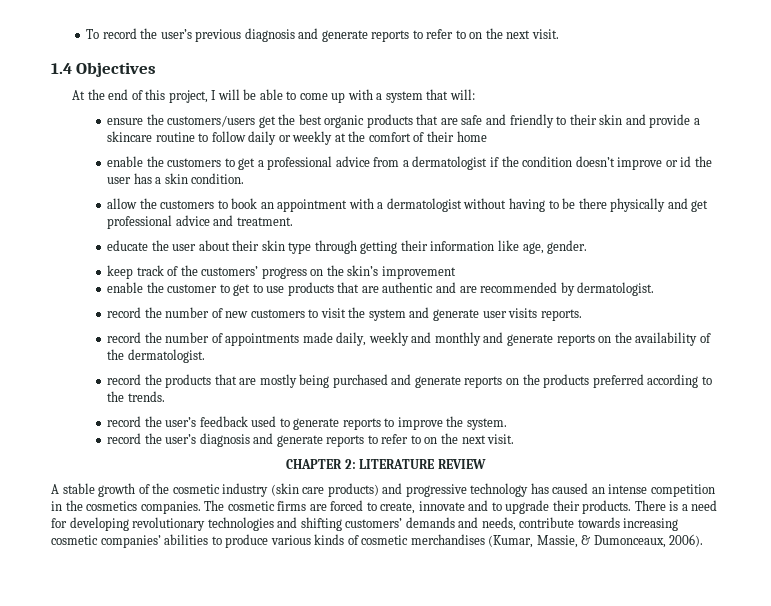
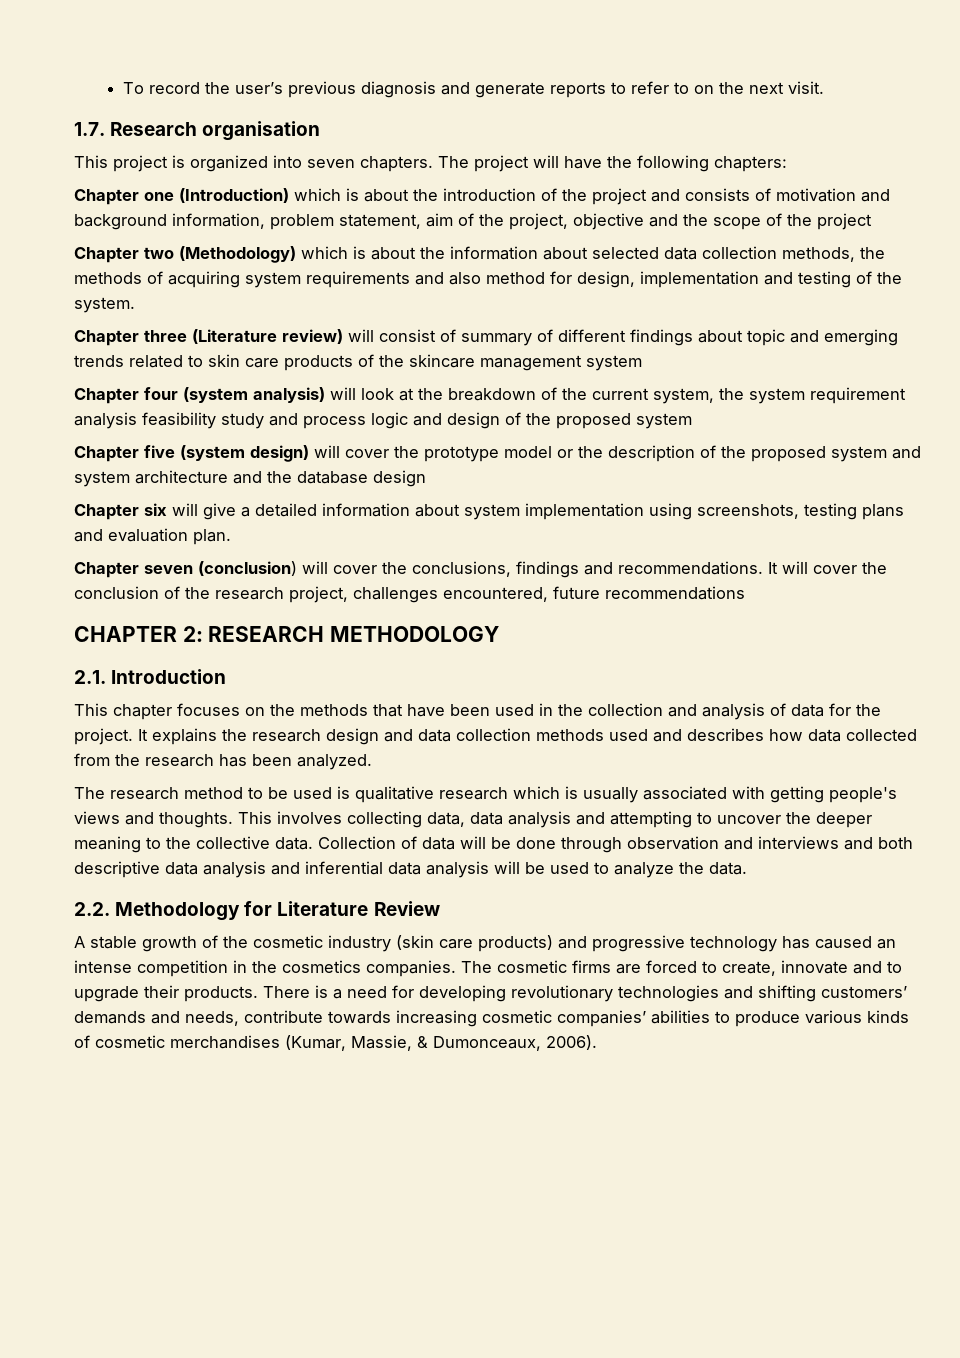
[51,62,157,77] [72,89,475,103] [107,114,700,128] [107,131,487,145] [107,156,712,170] [107,173,245,184] [107,198,709,212] [107,215,293,229] [107,240,588,254] [107,265,456,279] [107,282,655,296] [107,307,582,321] [107,332,711,346] [107,349,205,363] [107,374,712,388] [107,391,165,402] [107,416,507,430] [107,433,515,447] [286,459,486,469] 1.4 Objectives // At the end of this project, I will be able to come up with a system that will: // ensure the customers/users get the best organic products that are safe and friendly to their skin and provide a skincare routine to follow daily or weekly at the comfort of their home // enable the customers to get a professional advice from a dermatologist if the condition doesn’t improve or id the user has a skin condition. // allow the customers to book an appointment with a dermatologist without having to be there physically and get professional advice and treatment. // educate the user about their skin type through getting their information like age, gender. // keep track of the customers’ progress on the skin’s improvement // enable the customer to get to use products that are authentic and are recommended by dermatologist. // record the number of new customers to visit the system and generate user visits reports. // record the number of appointments made daily, weekly and monthly and generate reports on the availability of the dermatologist. // record the products that are mostly being purchased and generate reports on the products preferred according to the trends. // record the user’s feedback used to generate reports to improve the system. // record the user’s diagnosis and generate reports to refer to on the next visit. // CHAPTER 2: LITERATURE REVIEW -> [74,121,321,141] [74,155,787,172] [74,188,890,205] [74,213,872,230] [74,246,885,263] [74,271,902,288] [74,297,135,313] [74,329,898,346] [74,354,642,371] [74,387,906,404] [74,412,692,429] [74,445,921,462] [74,470,426,487] [74,503,904,520] [74,528,231,545] [74,561,887,578] [74,586,745,603] [74,626,500,642] [74,669,227,684] [74,703,881,720] [74,728,917,745] [74,753,372,770] [74,786,897,803] [74,811,872,828] [74,836,913,853] [74,861,747,878] [74,901,440,921] 1.7. Research organisation // This project is organized into seven chapters. The project will have the following chapters: // Chapter one (Introduction) which is about the introduction of the project and consists of motivation and background information, problem statement, aim of the project, objective and the scope of the project // Chapter two (Methodology) which is about the information about selected data collection methods, the methods of acquiring system requirements and also method for design, implementation and testing of the system. // Chapter three (Literature review) will consist of summary of different findings about topic and emerging trends related to skin care products of the skincare management system // Chapter four (system analysis) will look at the breakdown of the current system, the system requirement analysis feasibility study and process logic and design of the proposed system // Chapter five (system design) will cover the prototype model or the description of the proposed system and system architecture and the database design // Chapter six will give a detailed information about system implementation using screenshots, testing plans and evaluation plan. // Chapter seven (conclusion) will cover the conclusions, findings and recommendations. It will cover the conclusion of the research project, challenges encountered, future recommendations // CHAPTER 2: RESEARCH METHODOLOGY // 2.1. Introduction // This chapter focuses on the methods that have been used in the collection and analysis of data for the project. It explains the research design and data collection methods used and describes how data collected from the research has been analyzed. // The research method to be used is qualitative research which is usually associated with getting people's views and thoughts. This involves collecting data, data analysis and attempting to uncover the deeper meaning to the collective data. Collection of data will be done through observation and interviews and both descriptive data analysis and inferential data analysis will be used to analyze the data. // 2.2. Methodology for Literature Review

